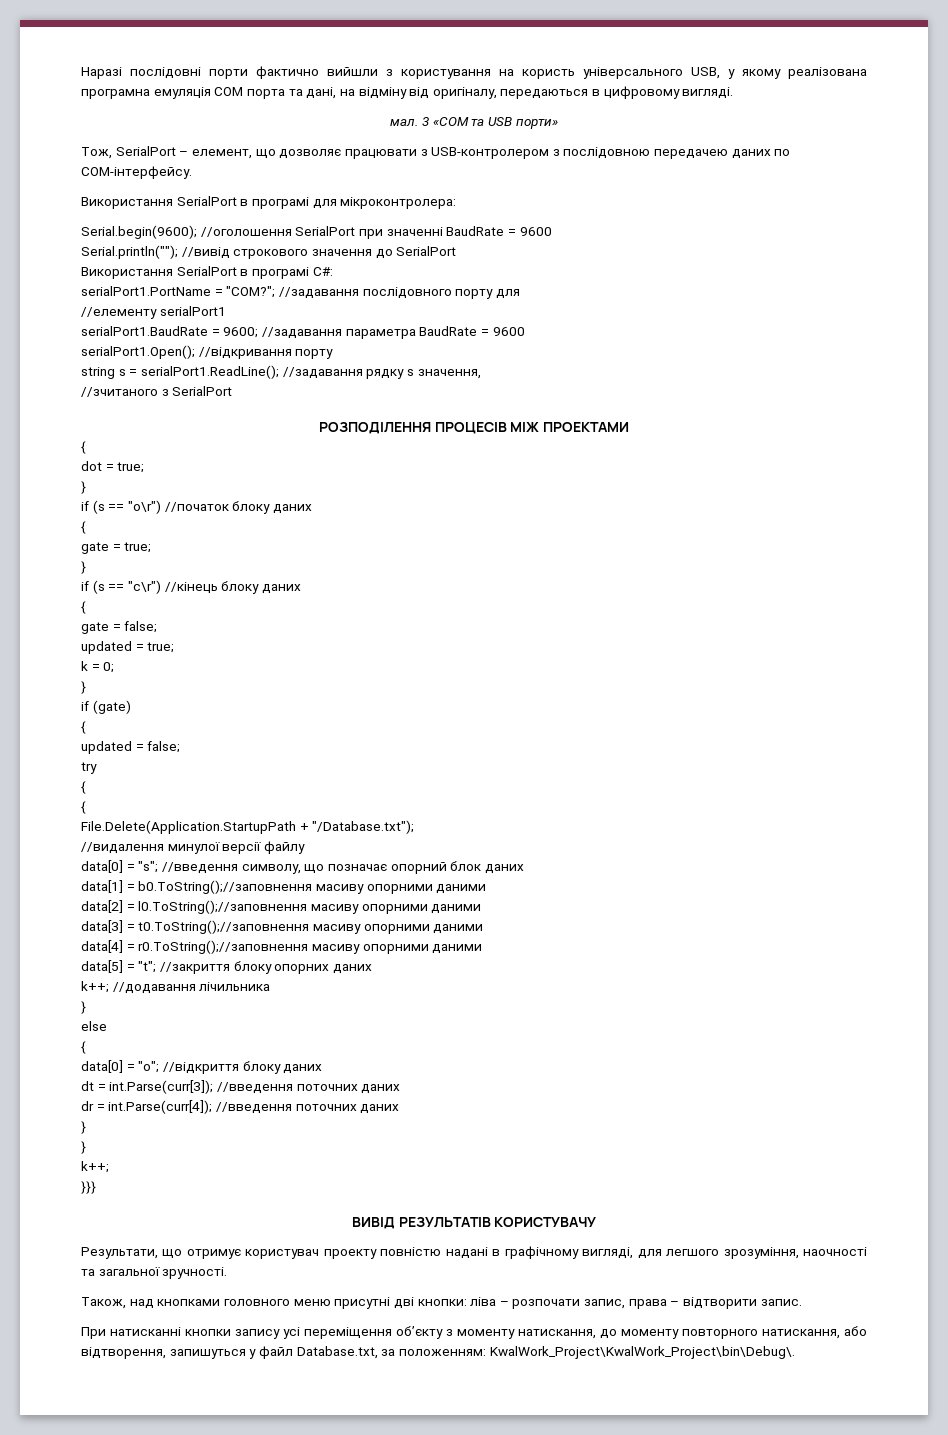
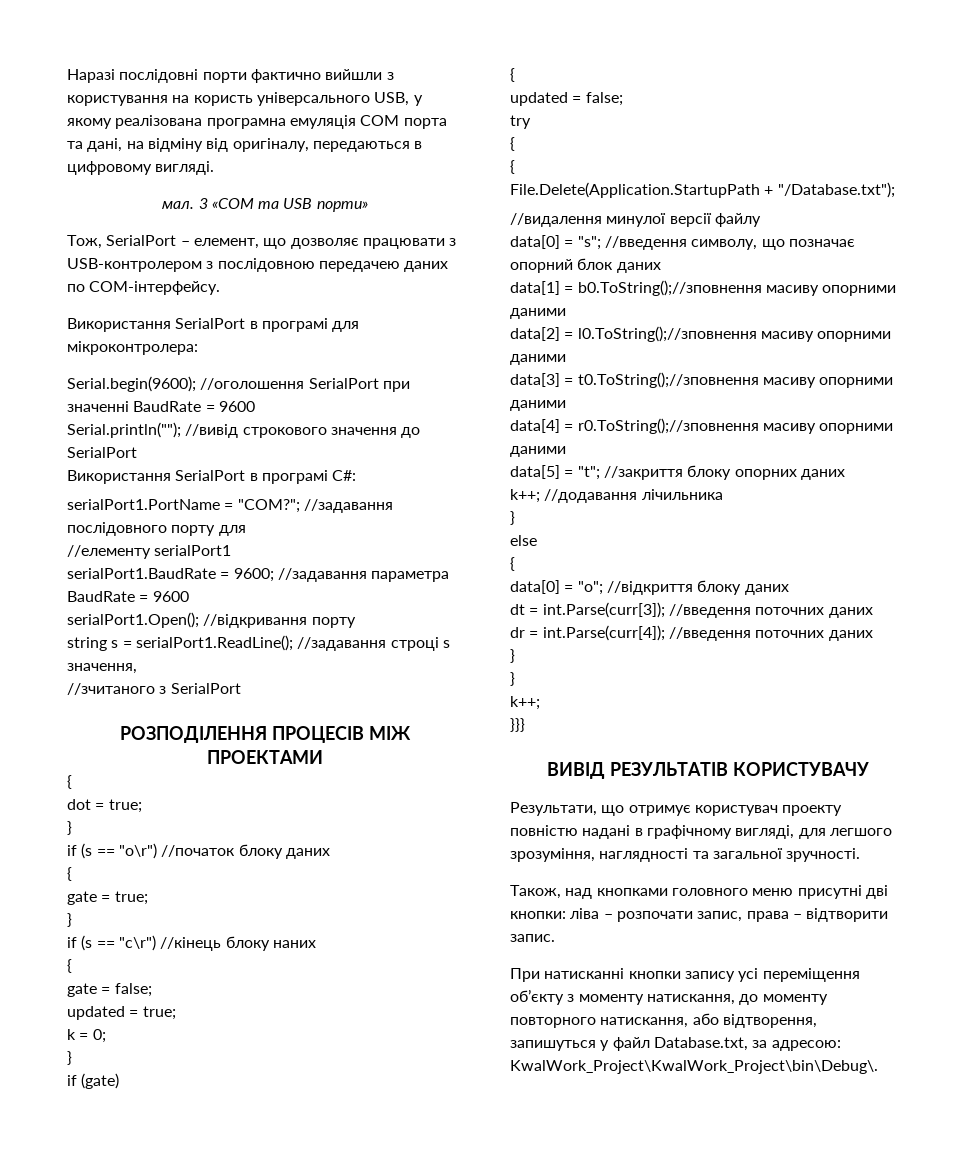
[366,369,405,379] рядку -> [390,637,439,651] строці
[261,584,301,594] даних -> [272,940,316,948] наних
[138,880,313,894] b0.ToString();//заповнення -> [577,280,762,296] b0.ToString();//зповнення
[138,900,308,914] l0.ToString();//заповнення -> [577,326,757,342] l0.ToString();//зповнення
[138,920,310,934] t0.ToString();//заповнення -> [577,372,759,388] t0.ToString();//зповнення
[138,940,309,954] r0.ToString();//заповнення -> [577,418,759,434] r0.ToString();//зповнення
[802,1247,867,1256] наочності -> [599,848,689,862] наглядності
[398,1349,486,1356] положенням: -> [771,1040,841,1051] адресою:

